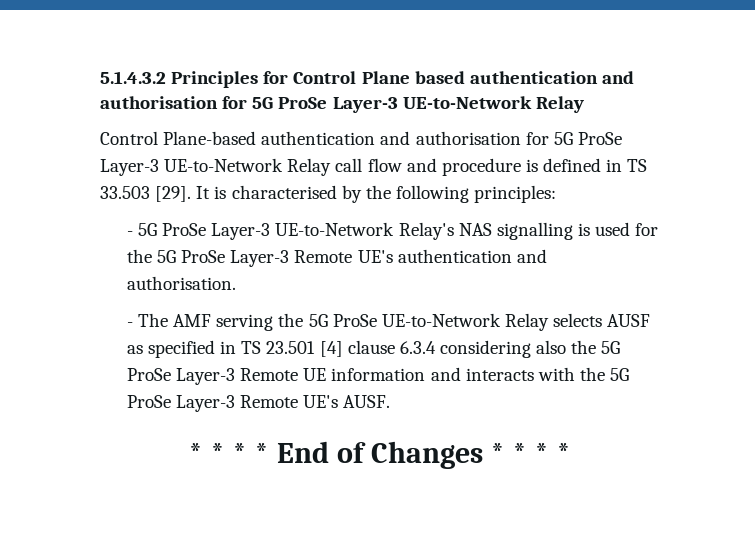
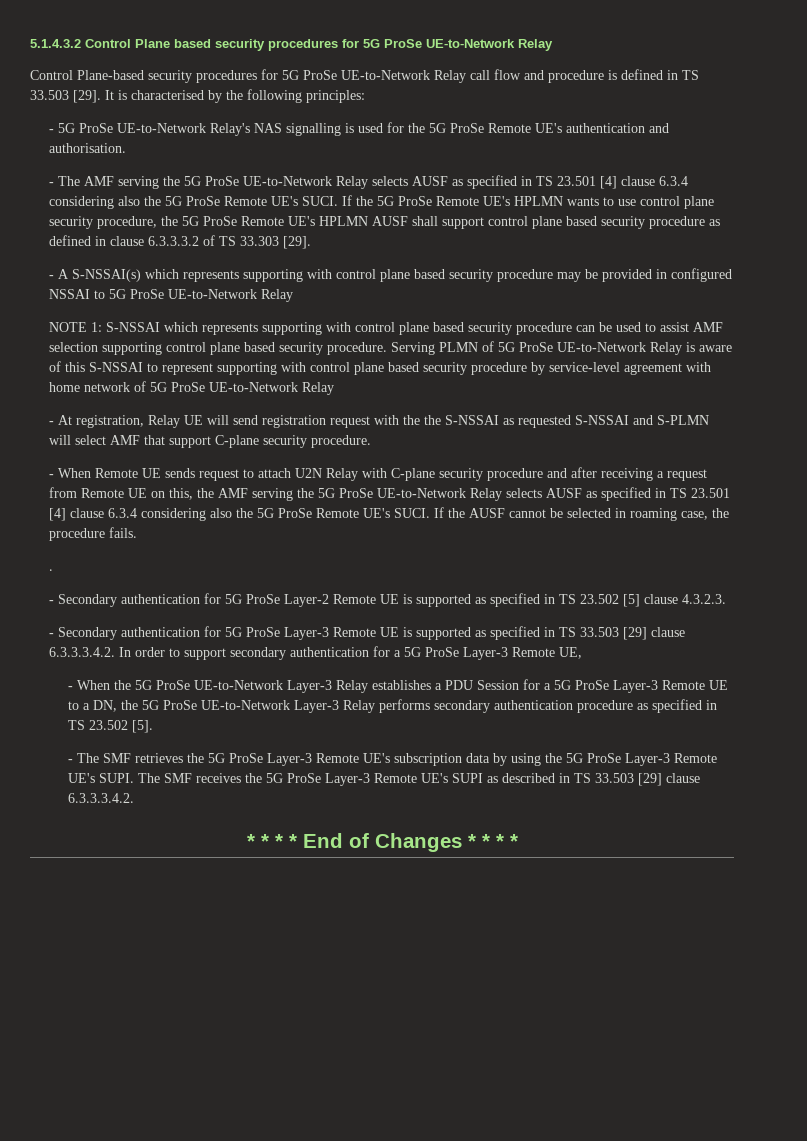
[171,71,289,88] Principles for -> (81, 43) none
[469,71,634,84] [100,96,398,113] authentication and authorisation for 5G ProSe Layer-3 -> [215,39,422,51] security procedures for 5G ProSe
[261,131,622,145] [100,159,159,176] authentication and authorisation for 5G ProSe Layer-3 -> [148,69,337,83] security procedures for 5G ProSe
[211,223,271,240] Layer-3 -> (113, 128) none
[230,250,290,267] Layer-3 -> (484, 128) none
[176,367,630,385] [126,395,391,412] Layer-3 Remote UE information and interacts with the 5G ProSe Layer-3 Remote UE's AUSF. -> [223,195,714,209] [48,216,720,229] [48,235,311,249] [48,268,732,282] [48,289,293,302] [48,322,723,335] [48,341,732,355] [48,361,711,375] [48,381,334,395] [48,415,709,428] [48,435,371,448] [48,467,707,481] [48,487,730,501] [48,507,729,521] [48,527,137,541] [48,569,53,571] [48,593,726,607] [48,626,685,640] [48,646,582,660] [67,679,728,693] [67,699,717,713] [67,720,153,733] [67,753,717,766] [67,773,700,786] [67,793,134,803] Remote UE's SUCI. If the 5G ProSe Remote UE's HPLMN wants to use control plane security procedure, the 5G ProSe Remote UE's HPLMN AUSF shall support control plane based security procedure as defined in clause 6.3.3.3.2 of TS 33.303 [29]. // - A S-NSSAI(s) which represents supporting with control plane based security procedure may be provided in configured NSSAI to 5G ProSe UE-to-Network Relay // NOTE 1: S-NSSAI which represents supporting with control plane based security procedure can be used to assist AMF selection supporting control plane based security procedure. Serving PLMN of 5G ProSe UE-to-Network Relay is aware of this S-NSSAI to represent supporting with control plane based security procedure by service-level agreement with home network of 5G ProSe UE-to-Network Relay // - At registration, Relay UE will send registration request with the the S-NSSAI as requested S-NSSAI and S-PLMN will select AMF that support C-plane security procedure. // - When Remote UE sends request to attach U2N Relay with C-plane security procedure and after receiving a request from Remote UE on this, the AMF serving the 5G ProSe UE-to-Network Relay selects AUSF as specified in TS 23.501 [4] clause 6.3.4 considering also the 5G ProSe Remote UE's SUCI. If the AUSF cannot be selected in roaming case, the procedure fails. // . // - Secondary authentication for 5G ProSe Layer-2 Remote UE is supported as specified in TS 23.502 [5] clause 4.3.2.3. // - Secondary authentication for 5G ProSe Layer-3 Remote UE is supported as specified in TS 33.503 [29] clause 6.3.3.3.4.2. In order to support secondary authentication for a 5G ProSe Layer-3 Remote UE, // - When the 5G ProSe UE-to-Network Layer-3 Relay establishes a PDU Session for a 5G ProSe Layer-3 Remote UE to a DN, the 5G ProSe UE-to-Network Layer-3 Relay performs secondary authentication procedure as specified in TS 23.502 [5]. // - The SMF retrieves the 5G ProSe Layer-3 Remote UE's subscription data by using the 5G ProSe Layer-3 Remote UE's SUPI. The SMF receives the 5G ProSe Layer-3 Remote UE's SUPI as described in TS 33.503 [29] clause 6.3.3.3.4.2.

